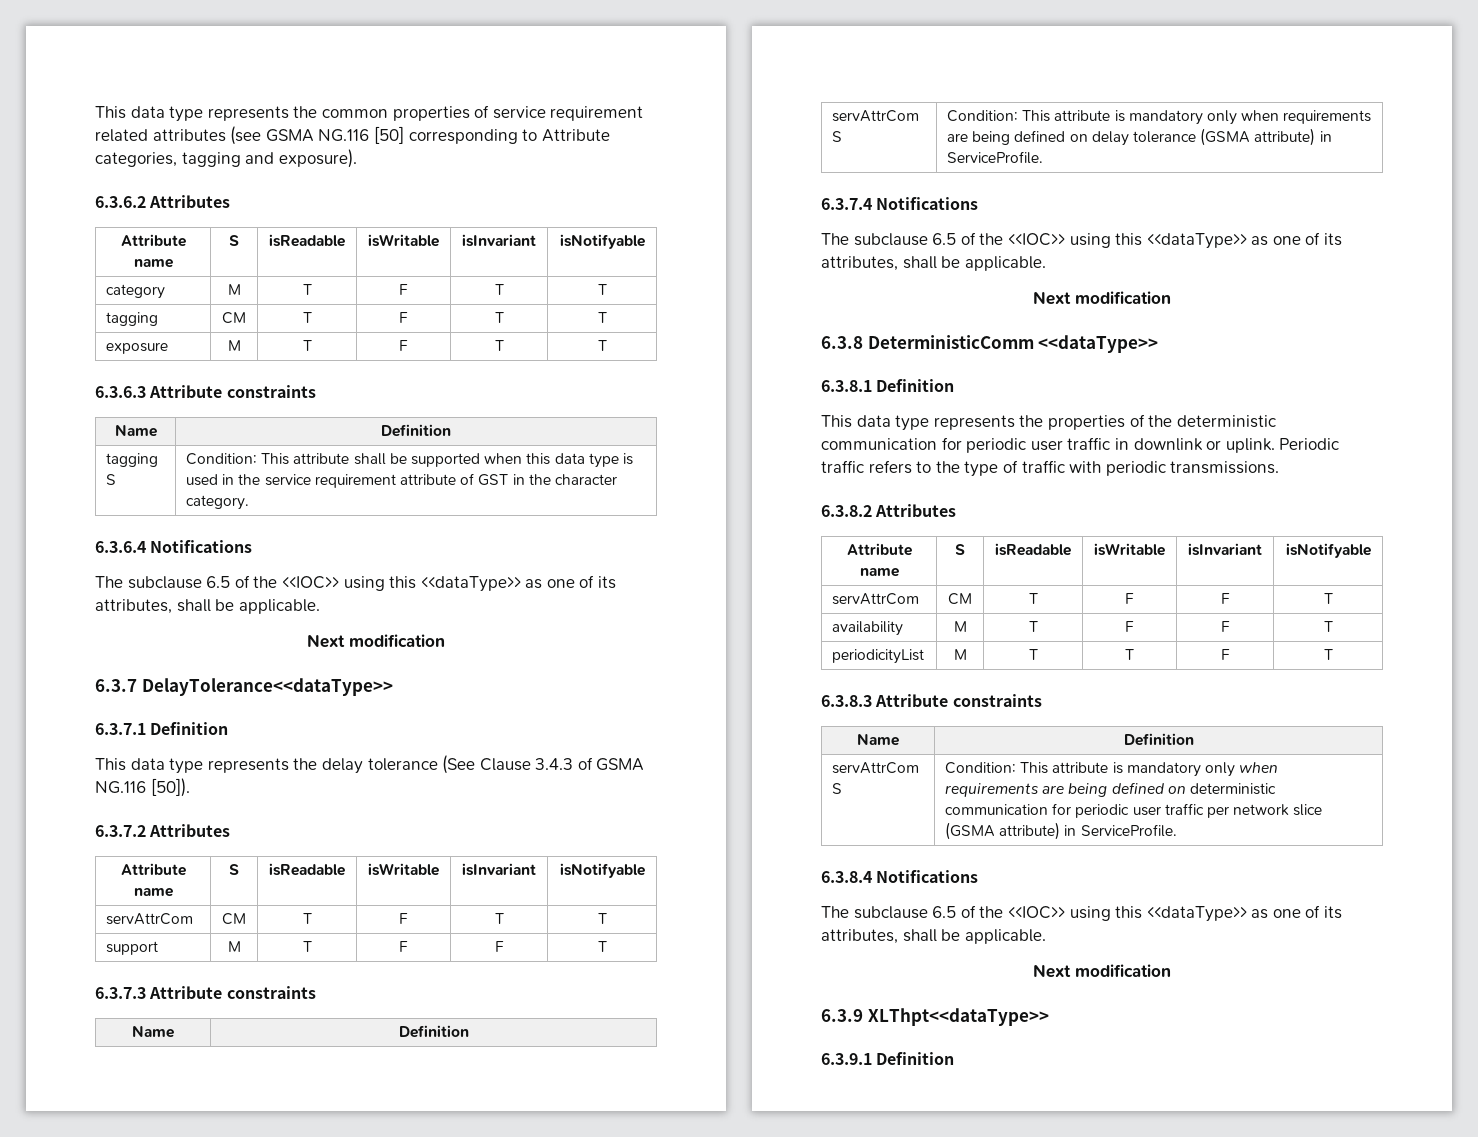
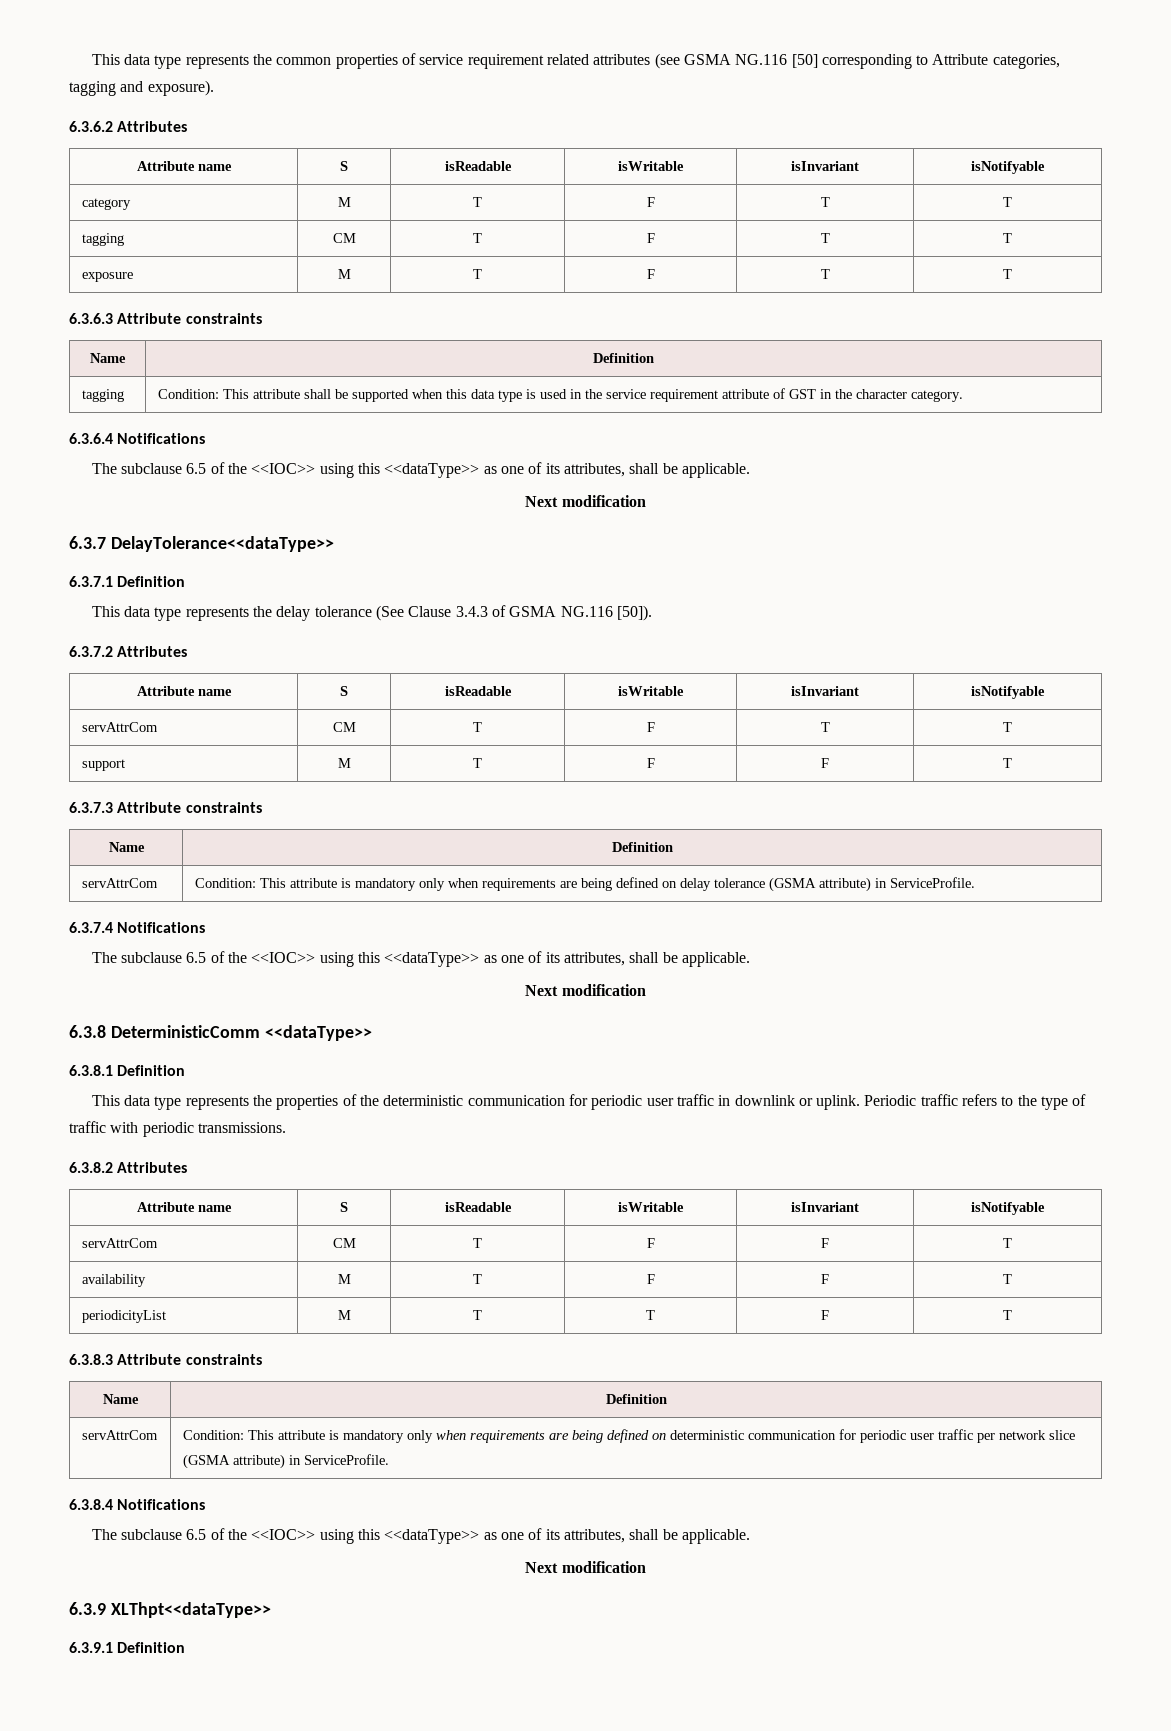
[106,474,117,485] S -> (124, 395) none
[832,131,843,142] S -> (158, 883) none
[832,783,843,794] S -> (158, 1435) none

